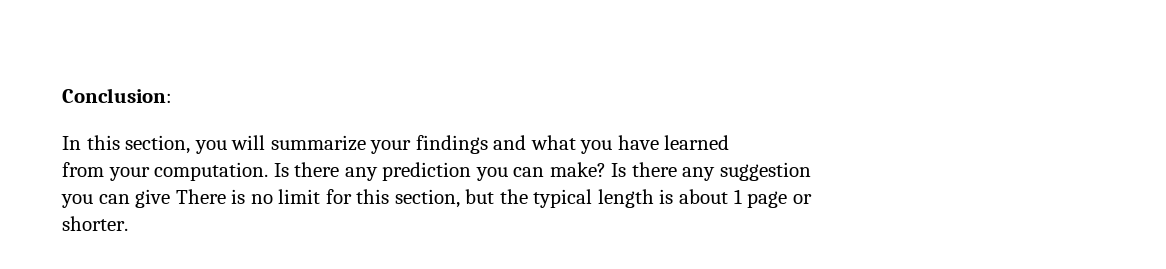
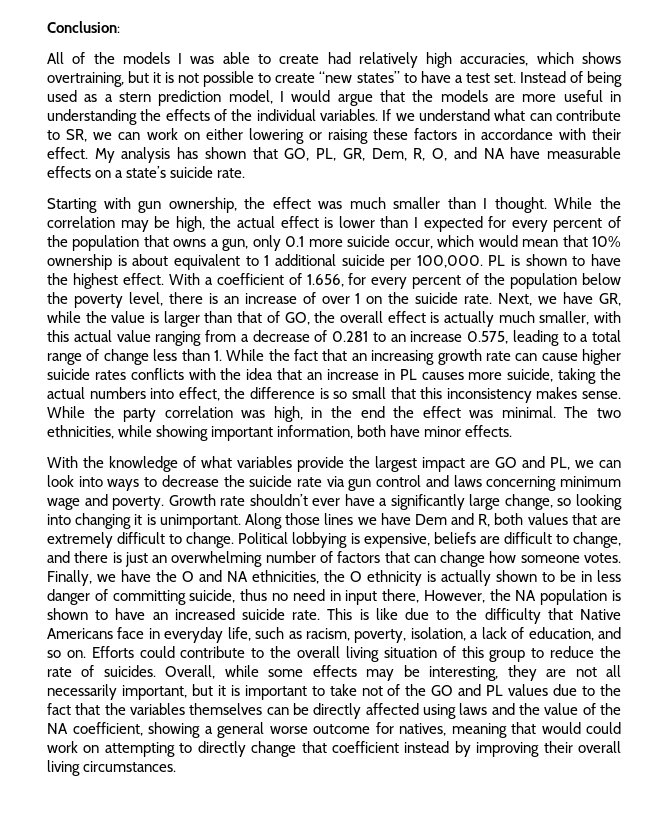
[62,135,730,154] [62,162,811,181] [61,189,812,208] [62,216,128,231] In this section, you will summarize your findings and what you have learned // from your computation. Is there any prediction you can make? Is there any suggestion // you can give There is no limit for this section, but the typical length is about 1 page or // shorter. -> [47,52,621,68] [47,71,622,87] [47,90,621,106] [47,109,621,125] [47,128,621,144] [47,147,622,163] [47,166,246,178] [47,197,622,213] [47,216,622,232] [47,235,621,251] [47,254,622,270] [47,273,622,289] [47,292,621,308] [47,311,621,327] [47,330,621,346] [47,349,621,365] [47,368,622,384] [47,387,622,403] [47,406,621,422] [47,425,513,441] [47,456,621,472] [47,475,622,491] [47,494,622,510] [47,513,621,529] [47,532,621,548] [47,551,621,567] [47,570,621,586] [47,589,621,605] [47,608,621,624] [47,627,622,643] [47,646,622,662] [47,665,621,681] [47,684,621,700] [47,703,621,719] [47,722,621,738] [47,741,622,757] [47,760,177,776] All of the models I was able to create had relatively high accuracies, which shows overtraining, but it is not possible to create “new states” to have a test set. Instead of being used as a stern prediction model, I would argue that the models are more useful in understanding the effects of the individual variables. If we understand what can contribute to SR, we can work on either lowering or raising these factors in accordance with their effect. My analysis has shown that GO, PL, GR, Dem, R, O, and NA have measurable effects on a state’s suicide rate. // Starting with gun ownership, the effect was much smaller than I thought. While the correlation may be high, the actual effect is lower than I expected for every percent of the population that owns a gun, only 0.1 more suicide occur, which would mean that 10% ownership is about equivalent to 1 additional suicide per 100,000. PL is shown to have the highest effect. With a coefficient of 1.656, for every percent of the population below the poverty level, there is an increase of over 1 on the suicide rate. Next, we have GR, while the value is larger than that of GO, the overall effect is actually much smaller, with this actual value ranging from a decrease of 0.281 to an increase 0.575, leading to a total range of change less than 1. While the fact that an increasing growth rate can cause higher suicide rates conflicts with the idea that an increase in PL causes more suicide, taking the actual numbers into effect, the difference is so small that this inconsistency makes sense. While the party correlation was high, in the end the effect was minimal. The two ethnicities, while showing important information, both have minor effects. // With the knowledge of what variables provide the largest impact are GO and PL, we can look into ways to decrease the suicide rate via gun control and laws concerning minimum wage and poverty. Growth rate shouldn’t ever have a significantly large change, so looking into changing it is unimportant. Along those lines we have Dem and R, both values that are extremely difficult to change. Political lobbying is expensive, beliefs are difficult to change, and there is just an overwhelming number of factors that can change how someone votes. Finally, we have the O and NA ethnicities, the O ethnicity is actually shown to be in less danger of committing suicide, thus no need in input there, However, the NA population is shown to have an increased suicide rate. This is like due to the difficulty that Native Americans face in everyday life, such as racism, poverty, isolation, a lack of education, and so on. Efforts could contribute to the overall living situation of this group to reduce the rate of suicides. Overall, while some effects may be interesting, they are not all necessarily important, but it is important to take not of the GO and PL values due to the fact that the variables themselves can be directly affected using laws and the value of the NA coefficient, showing a general worse outcome for natives, meaning that would could work on attempting to directly change that coefficient instead by improving their overall living circumstances.

